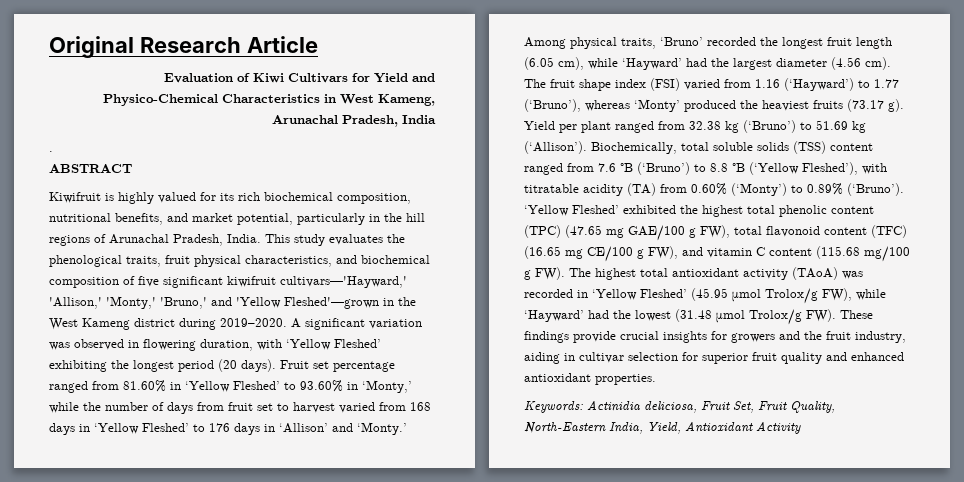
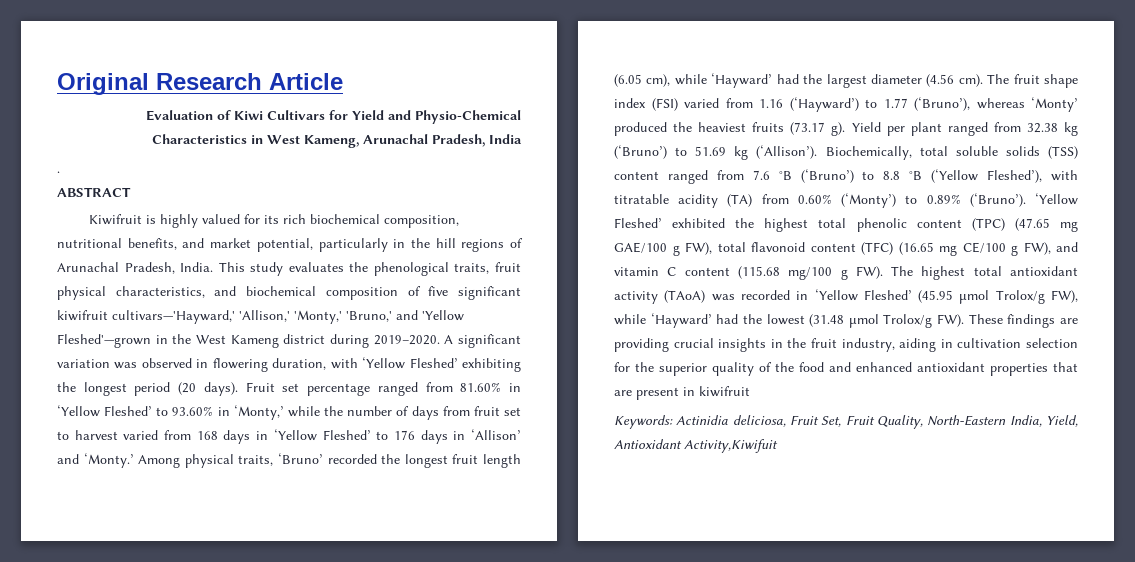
[103,94,218,106] Physico-Chemical -> [415,110,521,124] Physio-Chemical
[573,331,800,343] provide crucial insights for growers and -> [1060,318,1078,324] [614,338,783,352] are providing crucial insights in
[579,352,624,363] cultivar -> [957,338,1022,348] cultivation
[702,352,904,364] [524,373,656,385] superior fruit quality and enhanced antioxidant properties. -> [635,362,1078,376] [614,386,750,400] the superior quality of the food and enhanced antioxidant properties that are present in kiwifruit
[756,421,801,434] Activity -> [684,439,778,453] Activity,Kiwifuit

